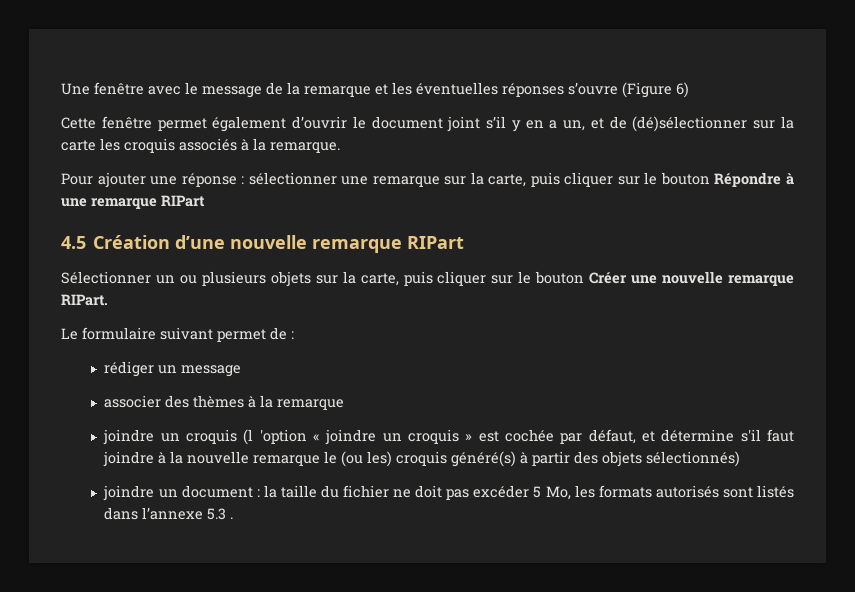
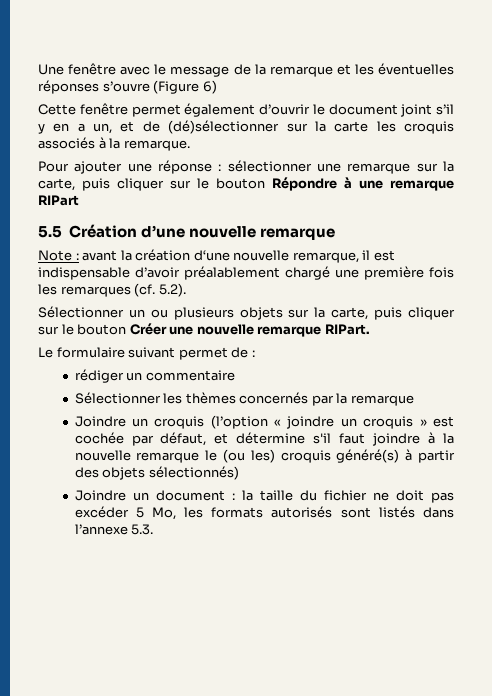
[61,236,86,249] 4.5 -> [38,226,62,238] 5.5
[407,236,465,249] RIPart -> [38,249,395,263] [38,266,454,280] [38,283,186,297] // Note : avant la création d‘une nouvelle remarque, il est indispensable d’avoir préalablement chargé une première fois les remarques (cf. 5.2).
[181,365,242,377] [104,395,257,408] message // associer des thèmes à -> [145,370,235,381] [74,392,334,406] commentaire // Sélectionner les thèmes concernés par
[103,429,307,445] joindre un croquis (l 'option -> [74,415,268,429] Joindre un croquis (l’option
[103,485,155,501] joindre -> [74,490,126,501] Joindre
[207,508,234,520] 5.3 . -> [131,524,154,535] 5.3.

